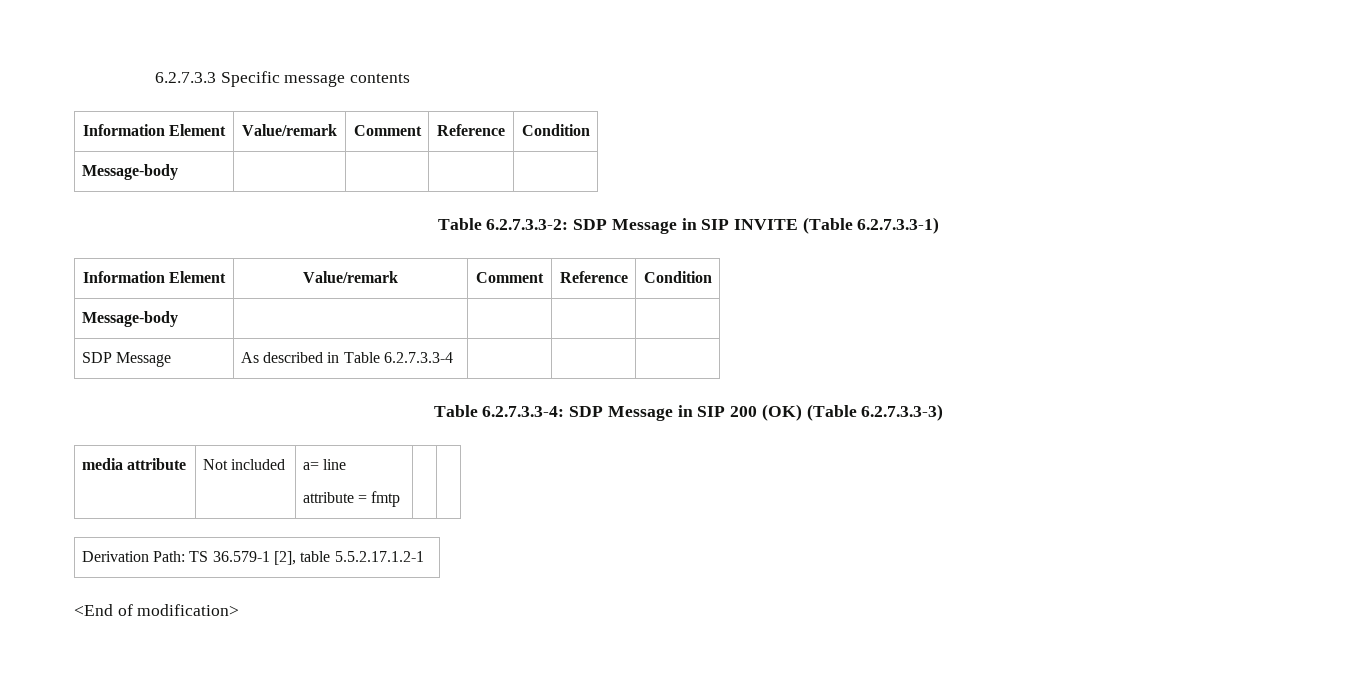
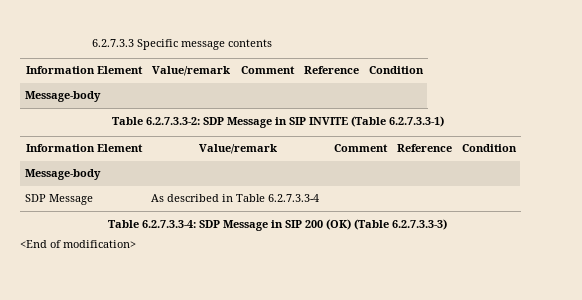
[81,458,187,470] [202,459,286,470] [302,459,347,470] [302,491,401,507] [81,551,424,565] // media attribute | Not included | a= line // attribute = fmtp | | // Derivation Path: TS 36.579-1 [2], table 5.5.2.17.1.2-1 -> (447, 224) none

